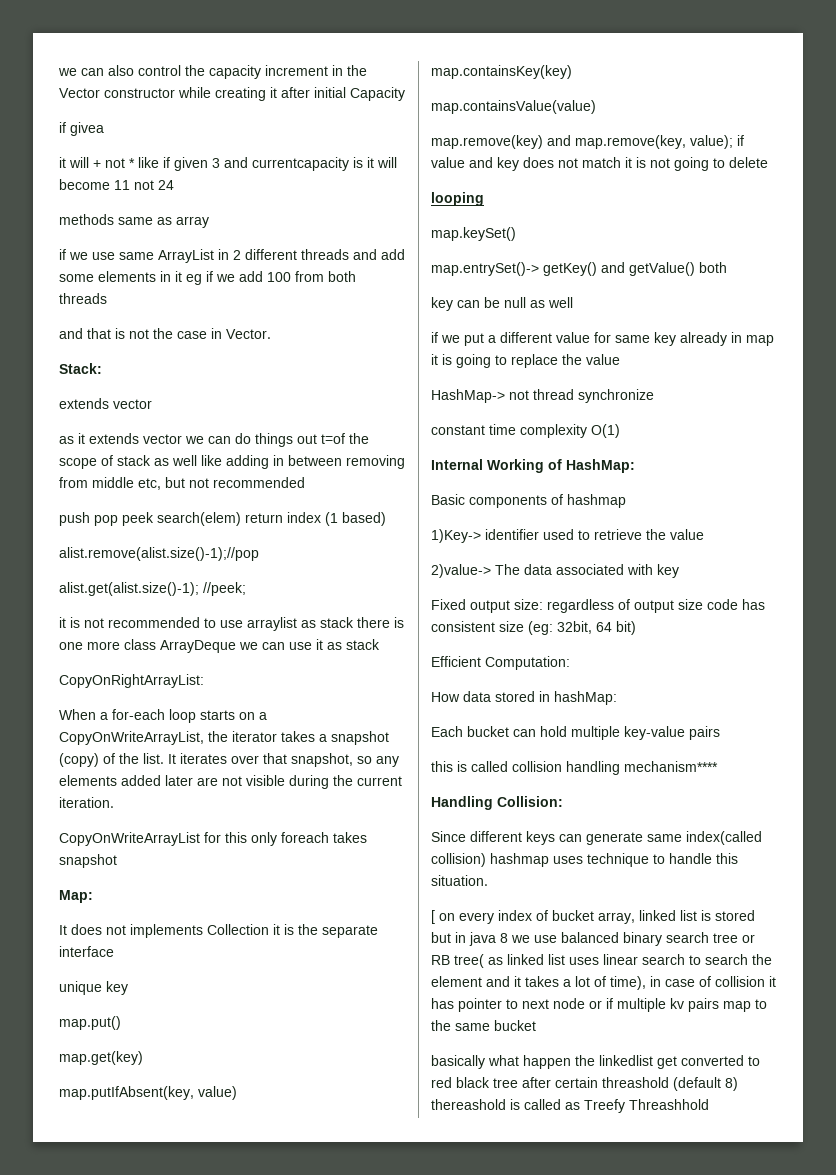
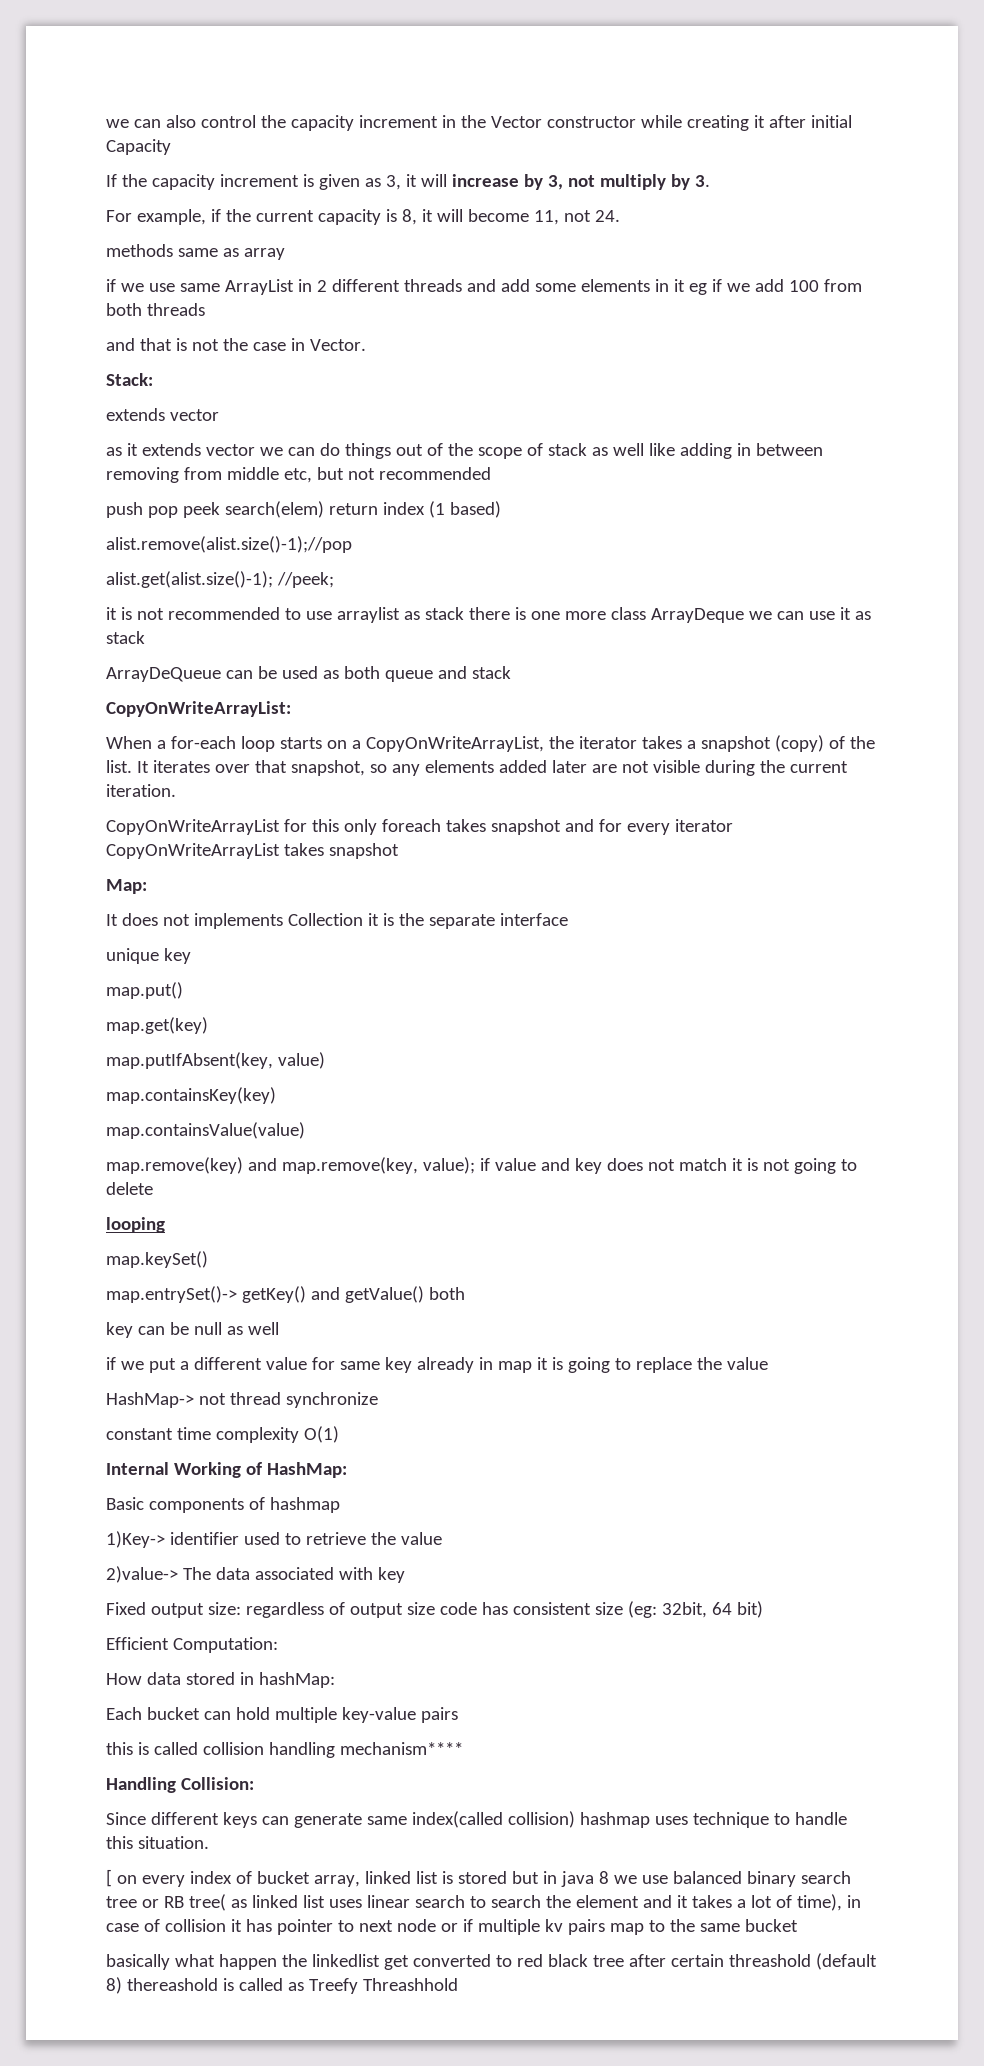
[59,122,104,136] [59,157,397,171] [59,179,174,190] if givea // it will + not * like if given 3 and currentcapacity is it will become 11 not 24 -> [106,174,710,190] [106,209,620,225] If the capacity increment is given as 3, it will increase by 3, not multiply by 3. // For example, if the current capacity is 8, it will become 11, not 24.
[321,433,345,444] t=of -> [426,443,443,456] of
[59,674,204,688] CopyOnRightArrayList: -> [106,666,511,682] [106,701,291,717] ArrayDeQueue can be used as both queue and stack // CopyOnWriteArrayList:
(117, 861) none -> [564,819,733,835] [106,843,399,859] and for every iterator CopyOnWriteArrayList takes snapshot

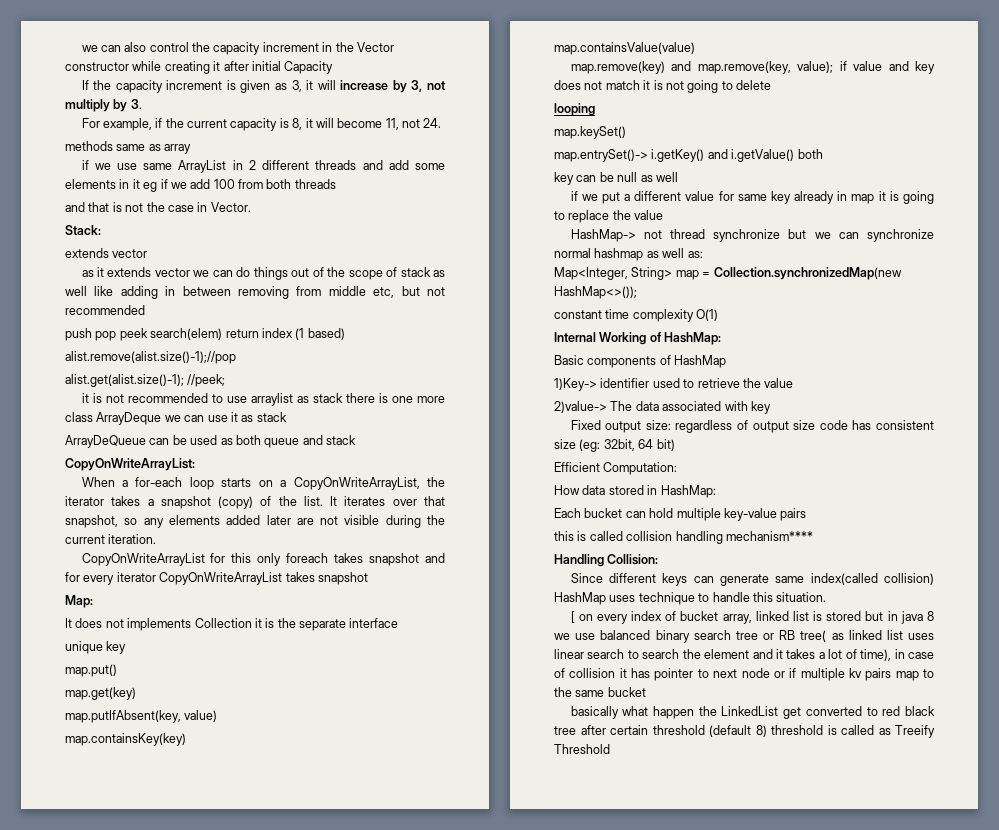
[241,1286,424,1303] getKey() and getValue() -> [651,149,795,162] i.getKey() and i.getValue()
(378, 1400) none -> [788,229,934,242] [554,248,703,261] [554,267,902,280] [554,286,637,299] but we can synchronize normal hashmap as well as: // Map<Integer, String> map = Collection.synchronizedMap(new HashMap<>());
[269,1497,340,1513] hashmap -> [674,355,727,368] HashMap
[258,1672,335,1688] hashMap: -> [660,485,716,498] HashMap:
[579,1812,650,1828] hashmap -> [554,592,606,605] HashMap
[311,1954,380,1967] linkedlist -> [721,706,779,716] LinkedList
[728,1954,811,1967] threashold -> [652,725,705,735] threshold
[126,1978,218,1991] thereashold -> [771,725,823,735] threshold
[308,1978,458,1994] Treefy Threashhold -> [895,725,935,738] [554,744,610,754] Treeify Threshold

